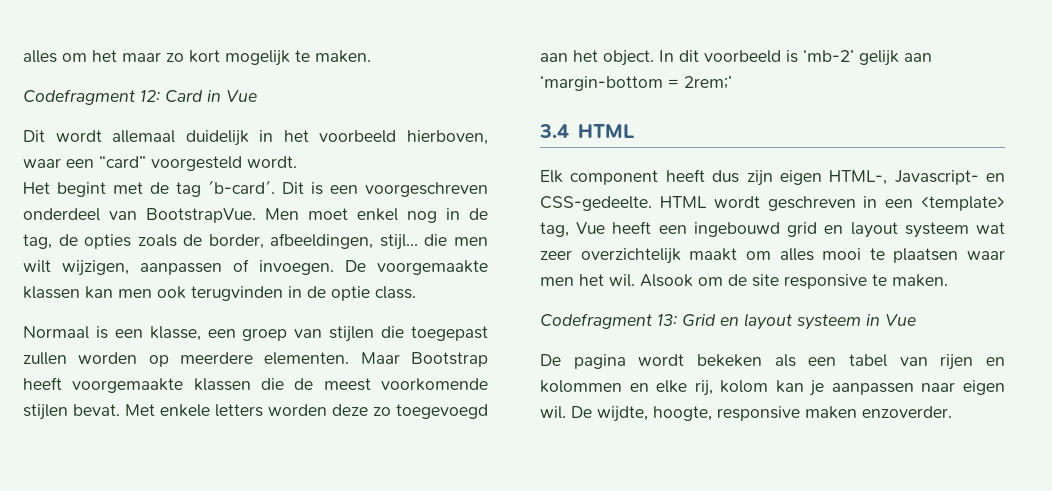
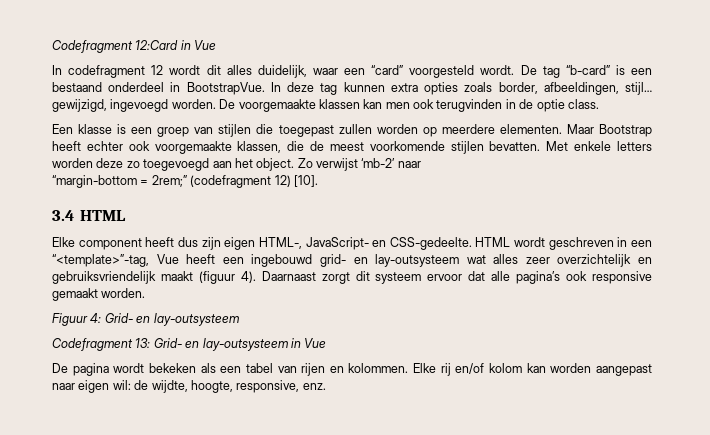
[23,50,371,66] [23,89,257,105] [23,130,488,146] alles om het maar zo kort mogelijk te maken. // Codefragment 12: Card in Vue // Dit wordt allemaal duidelijk in het voorbeeld hierboven, -> [52,40,217,53] [52,65,307,78] Codefragment 12:Card in Vue // In codefragment 12 wordt dit alles duidelijk,
[23,180,488,197] [23,208,488,223] [23,234,78,249] // Het begint met de tag ´b-card´. Dit is een voorgeschreven onderdeel van BootstrapVue. Men moet enkel nog in de tag, de -> [520,65,652,78] [52,82,418,95] De tag “b-card” is een bestaand onderdeel in BootstrapVue. In deze tag kunnen extra
[183,234,203,246] de -> (493, 87) none
[424,234,488,246] [23,259,334,276] die men wilt wijzigen, aanpassen of invoegen. -> [52,99,216,112] gewijzigd, ingevoegd worden.
[23,326,201,341] Normaal is een klasse, -> [52,124,127,134] Een klasse is
[72,378,251,393] voorgemaakte klassen -> [86,141,282,154] echter ook voorgemaakte klassen,
[73,404,120,416] bevat. -> [489,141,541,151] bevatten.
[659,49,932,66] [540,75,732,91] In dit voorbeeld is ‘mb-2’ gelijk aan ‘margin-bottom = 2rem;’ -> [297,158,421,171] [52,175,318,188] Zo verwijst ‘mb-2’ naar // “margin-bottom = 2rem;” (codefragment 12) [10].
[540,170,563,183] Elk -> [52,237,75,247] Elke
[894,170,979,185] Javascript- -> [305,237,369,250] JavaScript-
[921,196,1005,211] [540,222,569,237] <template> tag, -> [52,254,149,267] “<template>”-tag,
[787,222,1005,238] [540,248,1005,264] [540,274,948,289] [540,313,861,330] grid en layout systeem wat zeer overzichtelijk maakt om alles mooi te plaatsen waar men het wil. Alsook om de site responsive te maken. // Codefragment 13: Grid en layout systeem -> [319,254,652,267] [52,271,652,284] [52,288,146,301] [52,313,240,326] [52,338,289,351] grid- en lay-outsysteem wat alles zeer overzichtelijk en gebruiksvriendelijk maakt (figuur 4). Daarnaast zorgt dit systeem ervoor dat alle pagina’s ook responsive gemaakt worden. // Figuur 4: Grid- en lay-outsysteem // Codefragment 13: Grid- en lay-outsysteem
[540,380,1005,396] [540,406,952,422] kolommen en elke rij, kolom kan je aanpassen naar eigen wil. De wijdte, hoogte, responsive maken enzoverder. -> [348,363,652,376] [52,380,326,393] kolommen. Elke rij en/of kolom kan worden aangepast naar eigen wil: de wijdte, hoogte, responsive, enz.

